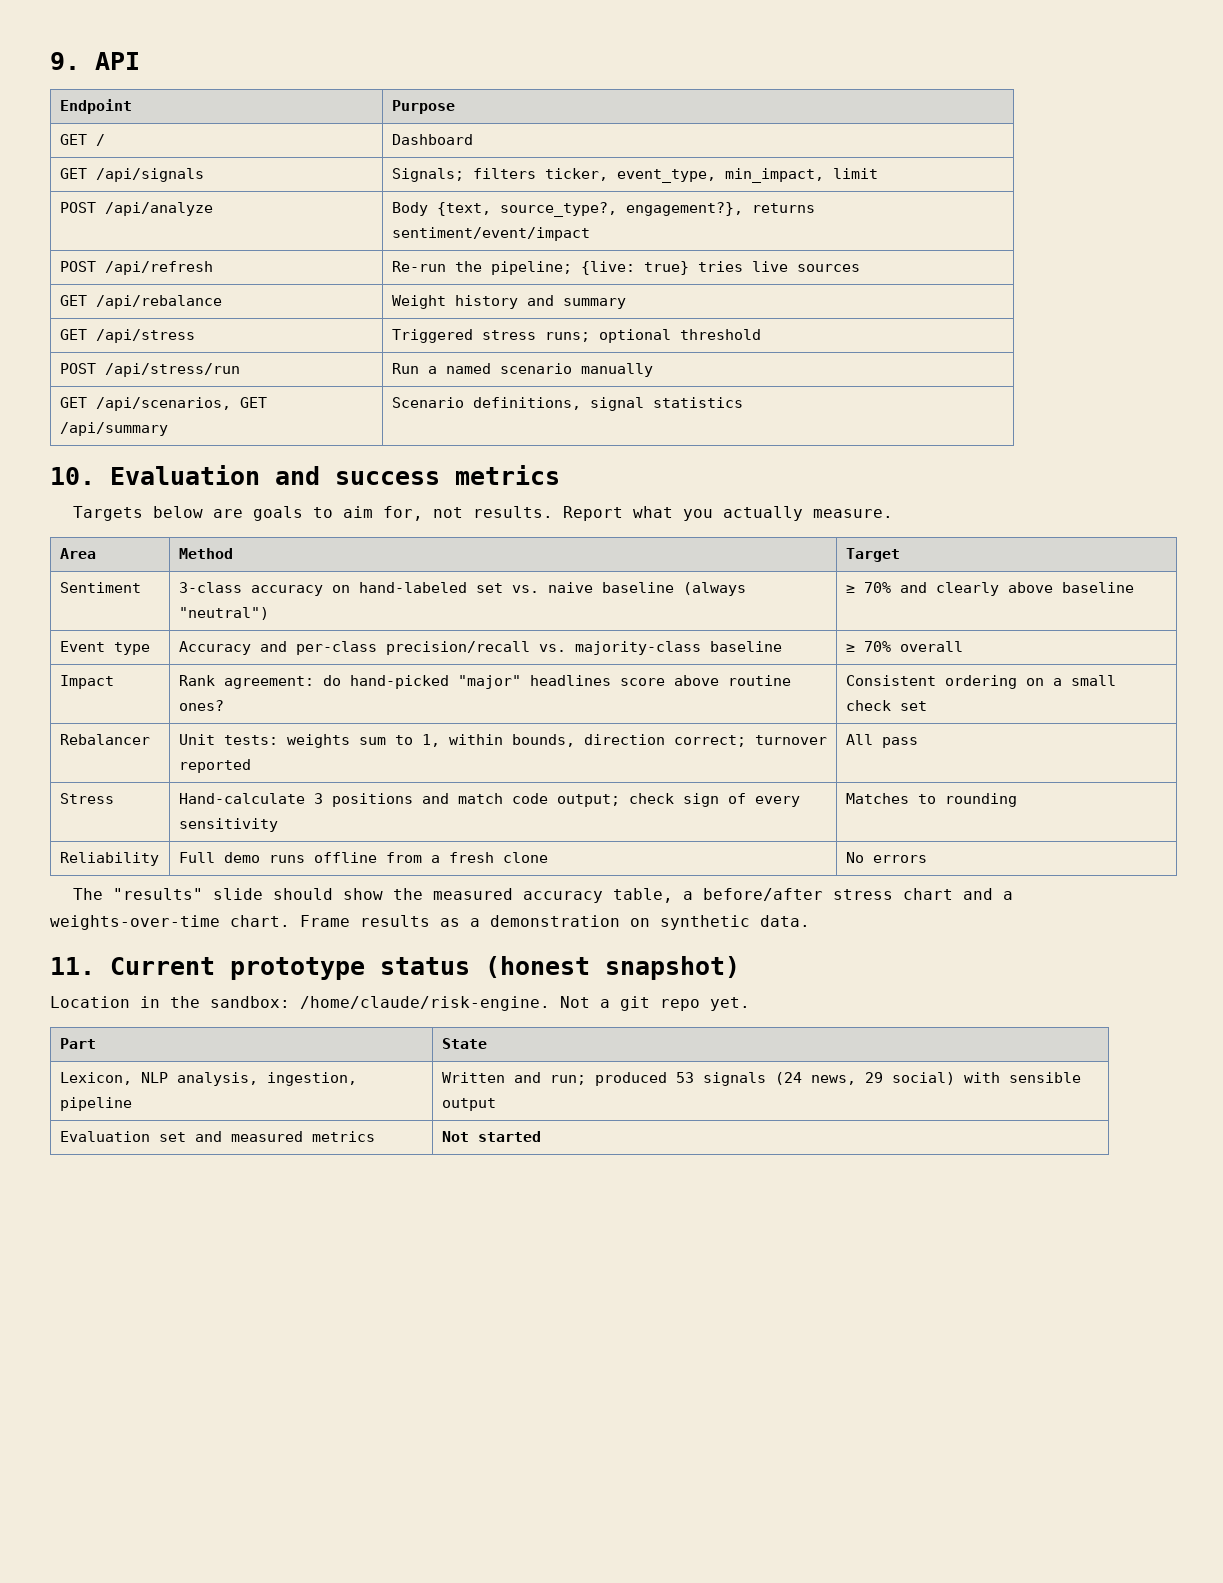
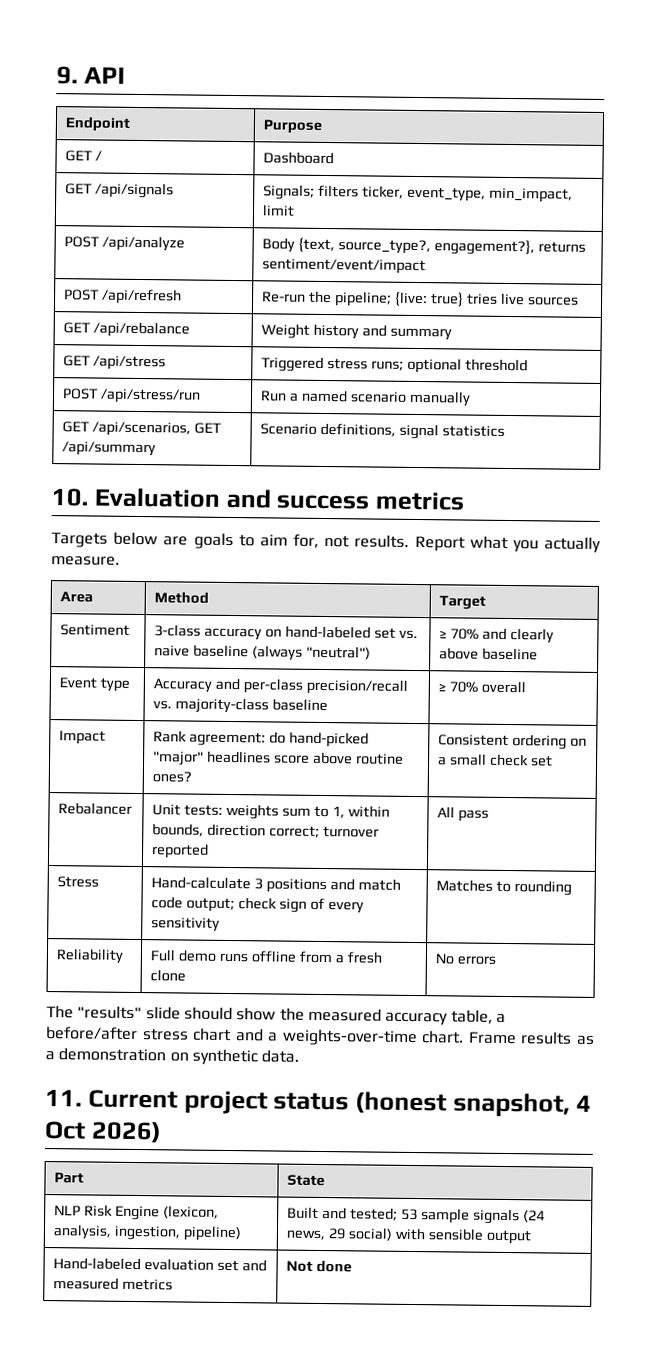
[230,957,365,980] prototype -> [183,1090,268,1115] project
[605,956,740,980] [50,996,750,1011] [59,1038,96,1049] [441,1038,487,1049] [59,1072,357,1086] [59,1097,132,1111] [441,1072,694,1086] snapshot) // Location in the sandbox: /home/claude/risk-engine. Not a git repo yet. // Part | State // Lexicon, NLP analysis, ingestion, pipeline | Written and run; produced 53 -> [452,1092,592,1118] [44,1121,162,1144] [54,1172,85,1184] [287,1174,326,1187] [54,1204,219,1221] [53,1224,242,1242] [287,1206,470,1224] snapshot, 4 Oct 2026) // Part | State // NLP Risk Engine (lexicon, analysis, ingestion, pipeline) | Built and tested; 53 sample
[59,1131,150,1142] Evaluation -> [53,1257,215,1271] Hand-labeled evaluation
[477,1131,541,1142] started -> [316,1259,353,1273] done

